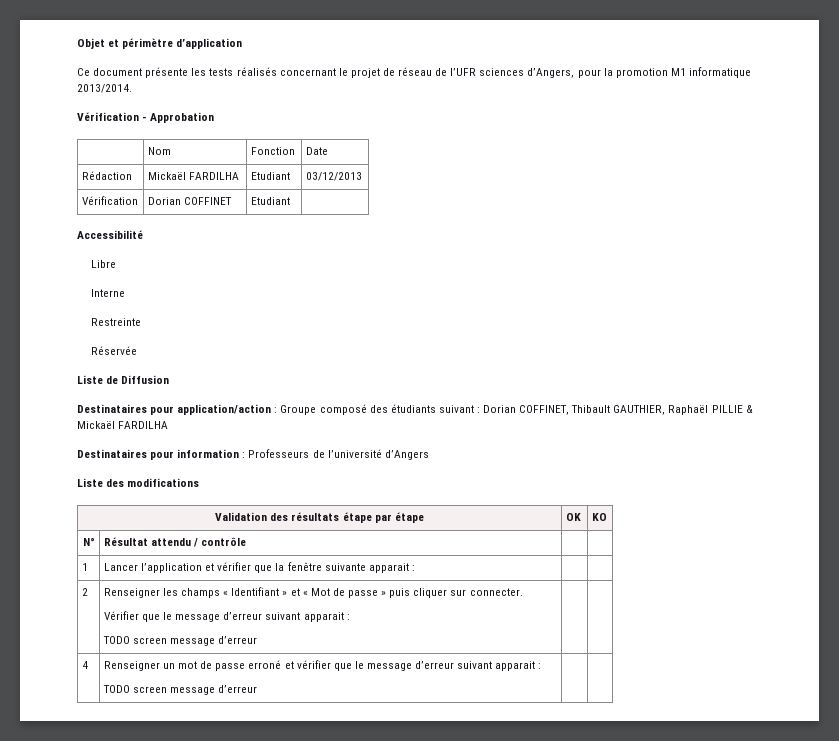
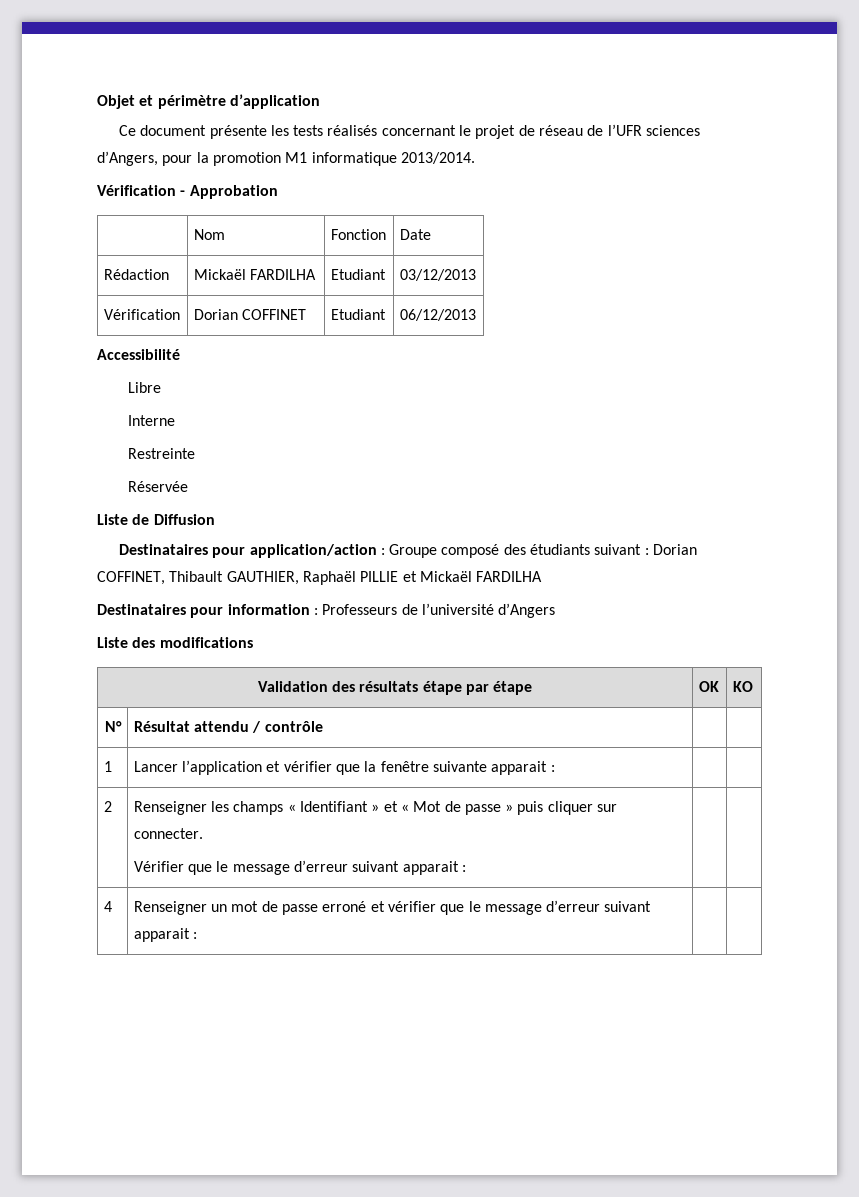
(290, 201) none -> [399,309,476,321] 06/12/2013
[745,405,753,413] & -> [402,571,417,582] et
[102,636,258,646] // TODO screen message d’erreur -> (466, 868) none
[102,685,258,695] // TODO screen message d’erreur -> (197, 935) none

